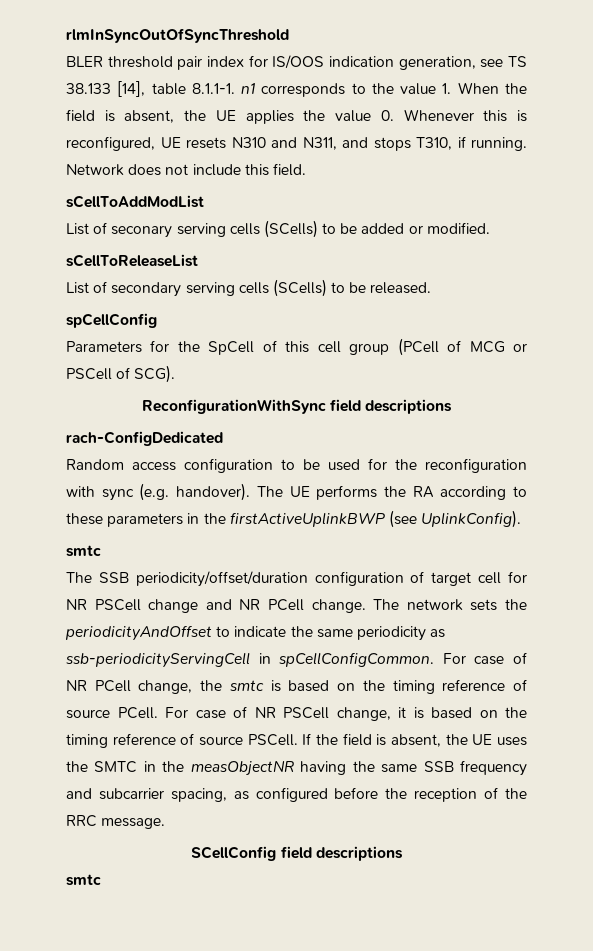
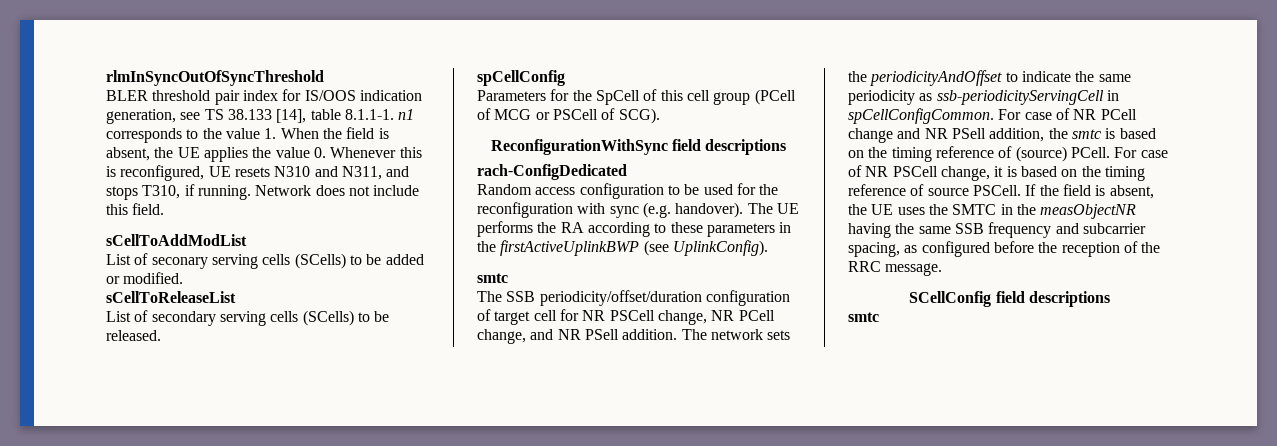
[148,599,366,613] change and NR PCell change. -> [657,310,775,325] [477,329,678,344] change, NR PCell change, and NR PSell addition.
[138,680,193,694] change, -> [848,128,1045,143] change and NR PSell addition,
[66,709,110,719] source -> [1015,146,1067,162] (source)

